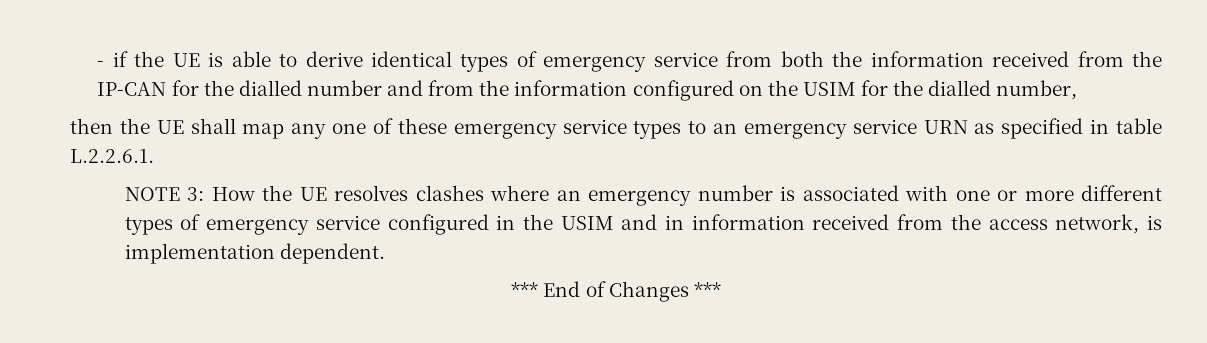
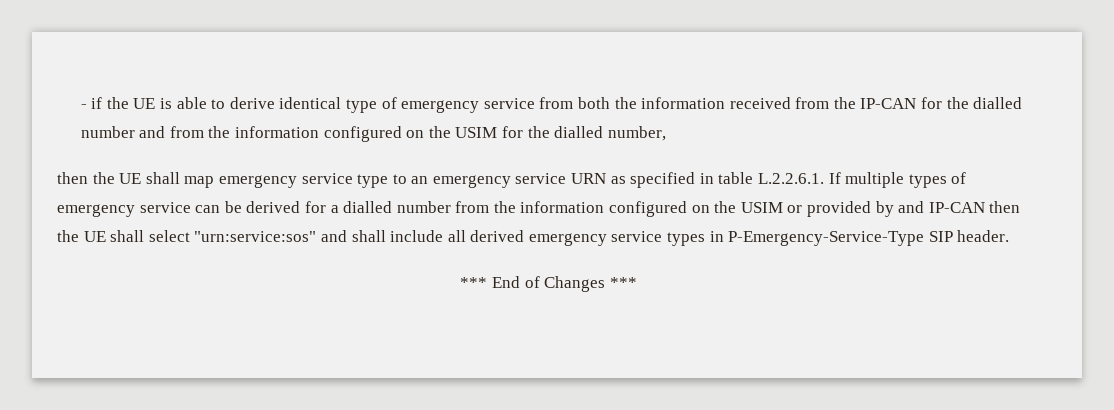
[460,54,509,72] types -> [345,99,377,113] type
[291,118,682,139] any one of these emergency service types -> [218,173,389,188] emergency service type
[124,185,1162,206] [124,214,1162,235] [124,243,385,264] // NOTE 3: How the UE resolves clashes where an emergency number is associated with one or more different types of emergency service configured in the USIM and in information received from the access network, is implementation dependent. -> [828,172,967,188] [57,201,1021,217] [57,230,1010,246] If multiple types of emergency service can be derived for a dialled number from the information configured on the USIM or provided by and IP-CAN then the UE shall select "urn:service:sos" and shall include all derived emergency service types in P-Emergency-Service-Type SIP header.

